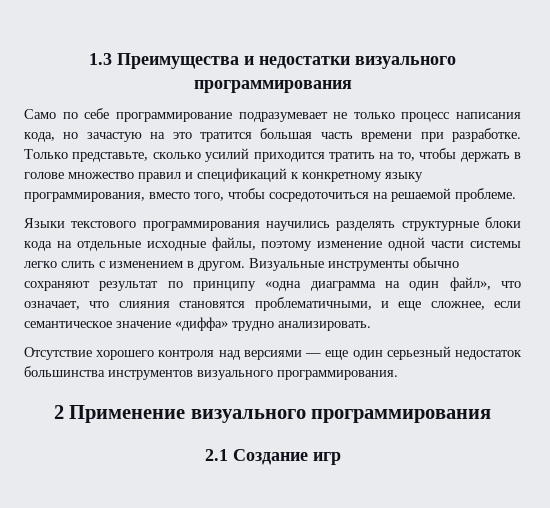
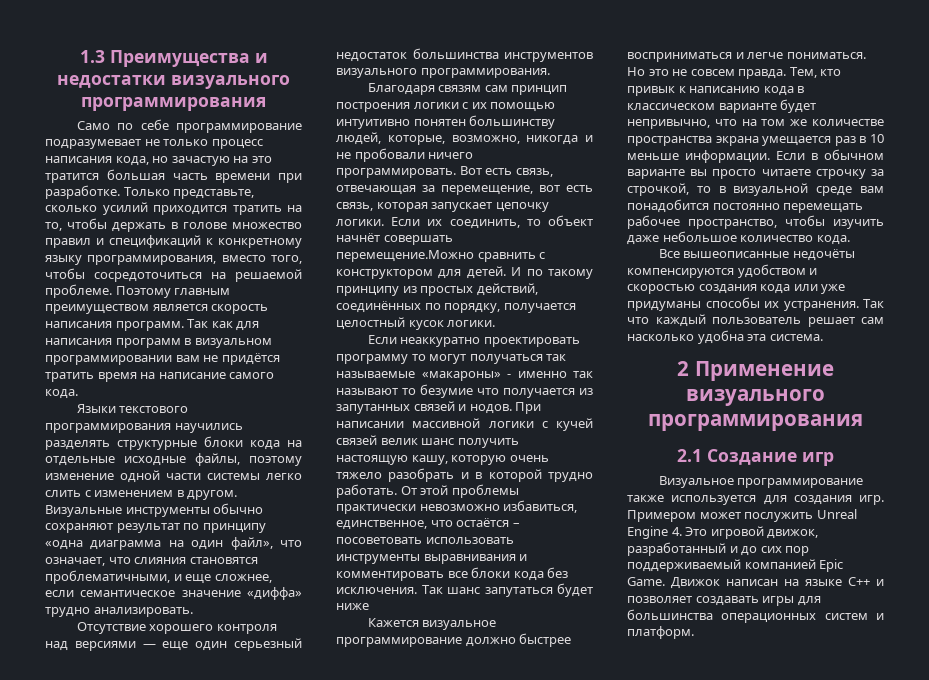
(516, 195) none -> [115,286,231,298] [45,304,269,314] [45,319,260,331] [45,338,272,348] [45,353,280,365] [45,372,275,382] [45,389,78,399] Поэтому главным преимуществом является скорость написания программ. Так как для написания программ в визуальном программировании вам не придётся тратить время на написание самого кода.
(398, 375) none -> [367,83,568,95] [336,102,556,112] [336,115,556,129] [336,132,593,145] [336,148,474,162] [336,166,553,178] [336,185,593,195] [336,202,549,212] [336,215,593,229] [336,233,453,245] [336,250,546,262] [336,266,593,279] [336,283,538,296] [336,301,576,313] [336,317,496,330] [367,335,580,347] [336,354,567,364] [336,371,593,381] [336,384,593,398] [336,401,542,414] [336,418,593,431] [336,435,519,448] [336,455,549,465] [336,468,593,482] [336,484,519,498] [336,500,578,514] [336,518,520,530] [336,537,514,544] [336,554,528,564] [336,567,569,581] [336,583,593,597] [336,603,369,610] [367,618,497,630] [336,633,572,647] [627,52,866,62] [627,67,842,79] [627,86,805,96] [627,99,817,113] [627,119,884,129] [627,134,884,146] [627,149,884,163] [627,169,884,179] [627,183,884,196] [627,199,864,213] [627,215,884,229] [627,231,850,245] [658,249,855,261] [627,264,818,278] [627,284,846,294] [627,297,884,311] [627,314,884,327] [627,330,823,344] // Благодаря связям сам принцип построения логики с их помощью интуитивно понятен большинству людей, которые, возможно, никогда и не пробовали ничего программировать. Вот есть связь, отвечающая за перемещение, вот есть связь, которая запускает цепочку логики. Если их соединить, то объект начнёт совершать перемещение.Можно сравнить с конструктором для детей. И по такому принципу из простых действий, соединённых по порядку, получается целостный кусок логики. // Если неаккуратно проектировать программу то могут получаться так называемые «макароны» - именно так называют то безумие что получается из запутанных связей и нодов. При написании массивной логики с кучей связей велик шанс получить настоящую кашу, которую очень тяжело разобрать и в которой трудно работать. От этой проблемы практически невозможно избавиться, единственное, что остаётся – посоветовать использовать инструменты выравнивания и комментировать все блоки кода без исключения. Так шанс запутаться будет ниже // Кажется визуальное программирование должно быстрее восприниматься и легче пониматься. Но это не совсем правда. Тем, кто привык к написанию кода в классическом варианте будет непривычно, что на том же количестве пространства экрана умещается раз в 10 меньше информации. Если в обычном варианте вы просто читаете строчку за строчкой, то в визуальной среде вам понадобится постоянно перемещать рабочее пространство, чтобы изучить даже небольшое количество кода. // Все вышеописанные недочёты компенсируются удобством и скоростью создания кода или уже придуманы способы их устранения. Так что каждый пользователь решает сам насколько удобна эта система.
(341, 458) none -> [658,476,864,488] [627,495,884,505] [627,509,857,522] [627,526,819,539] [627,542,810,556] [627,559,844,572] [627,577,884,589] [627,596,821,606] [627,609,884,623] [627,626,694,639] // Визуальное программирование также используется для создания игр. Примером может послужить Unreal Engine 4. Это игровой движок, разработанный и до сих пор поддерживаемый компанией Epic Game. Движок написан на языке C++ и позволяет создавать игры для большинства операционных систем и платформ.

